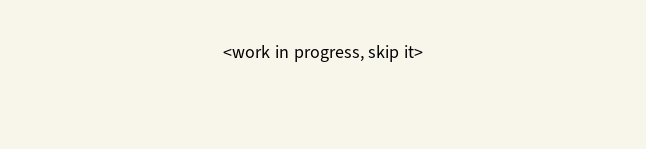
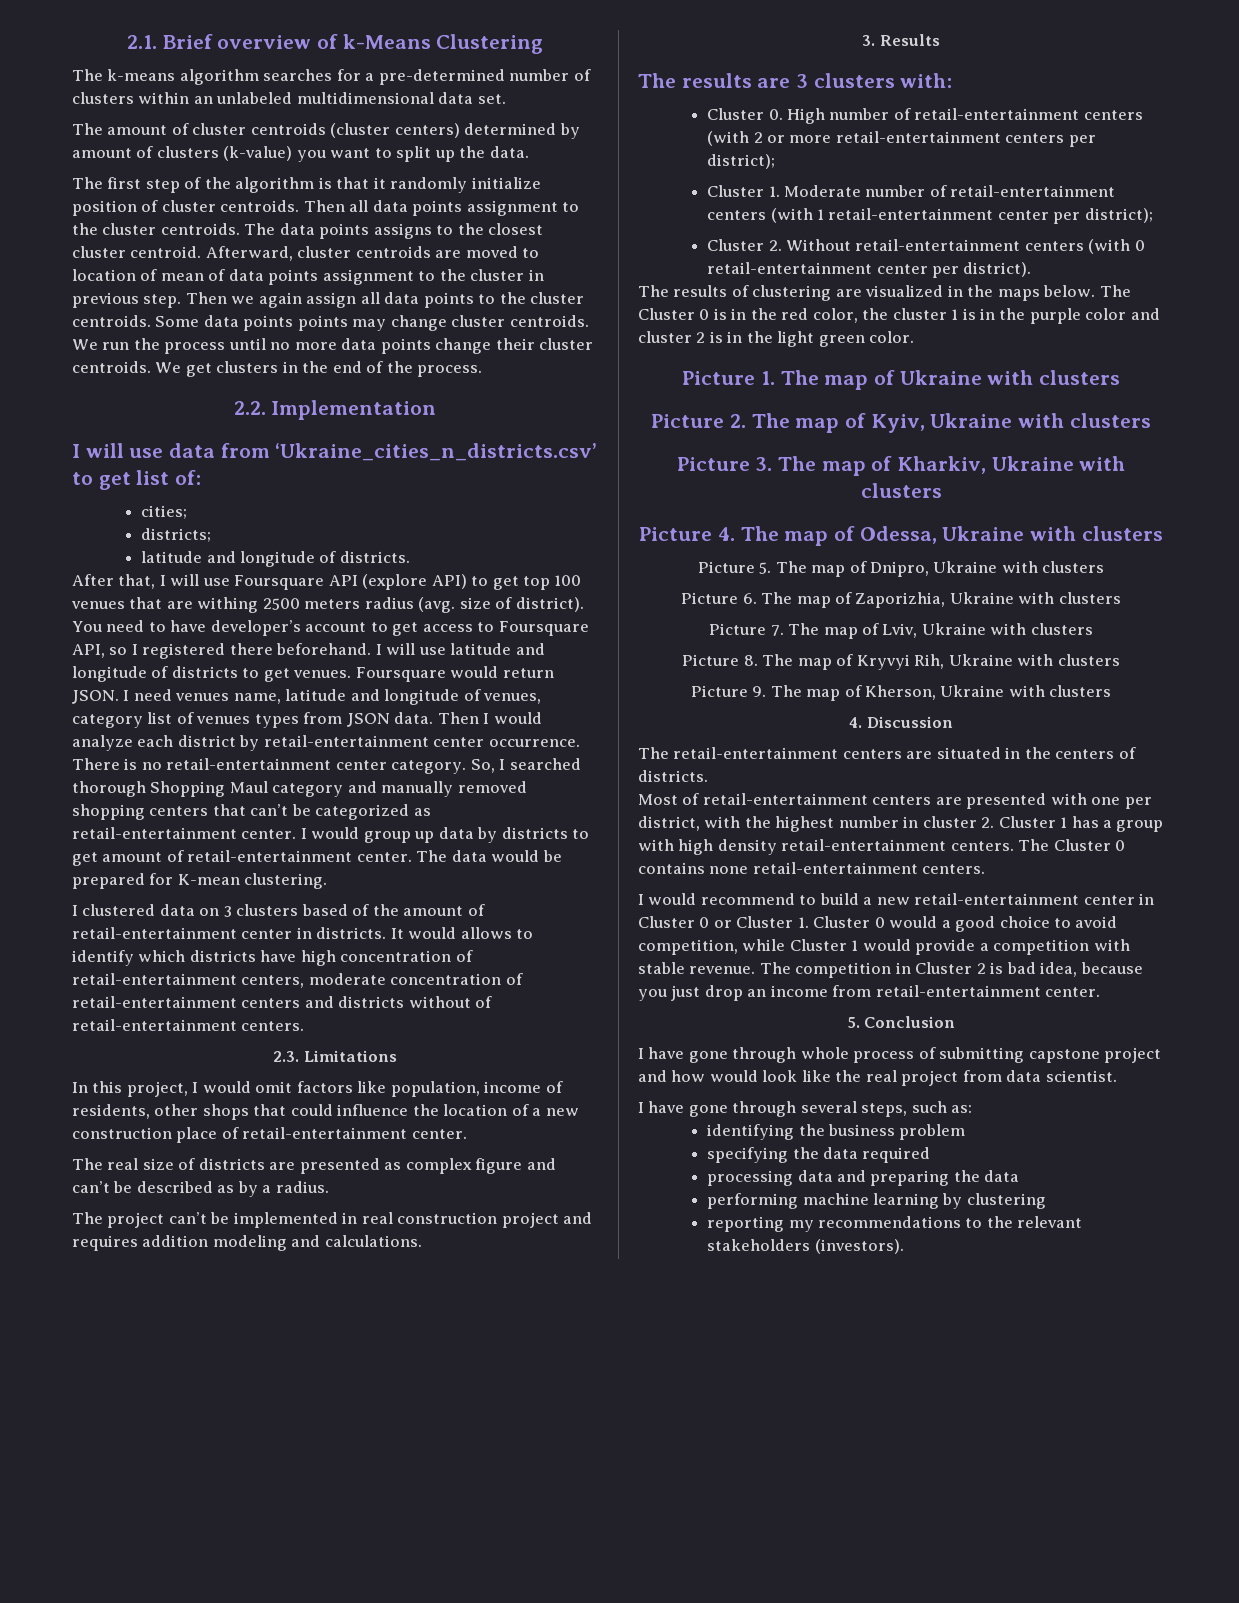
[222,45,424,62] <work in progress, skip it> -> [126,34,544,54] [72,69,591,85] [72,92,506,104] [72,123,580,139] [72,146,529,162] [72,177,541,193] [72,200,580,216] [72,223,544,239] [72,246,540,261] [72,269,544,285] [72,292,585,308] [72,315,589,331] [72,338,594,354] [72,361,483,377] [233,400,437,420] [72,443,598,461] [72,470,202,490] [141,505,188,519] [141,528,212,542] [141,551,410,567] [72,574,582,590] [71,597,584,613] [72,620,589,636] [72,643,545,659] [72,666,554,682] [72,689,542,705] [72,712,542,728] [72,735,580,751] [72,758,581,774] [72,781,527,797] [72,804,431,820] [72,827,590,843] [72,850,562,866] [72,873,328,889] [72,904,485,917] [72,927,534,939] [72,950,473,966] [72,973,523,988] [72,996,493,1008] [72,1019,305,1031] [273,1050,397,1062] [72,1081,563,1097] [72,1104,579,1120] [72,1127,467,1143] [72,1158,556,1174] [72,1181,329,1197] [72,1212,593,1228] [72,1235,422,1251] [862,34,940,46] [638,73,953,88] [707,108,1143,124] [707,131,1096,147] [707,154,776,169] [707,185,1116,197] [707,208,1153,224] [707,239,1145,254] [707,262,1032,278] [638,285,1131,301] [638,308,1160,324] [638,331,915,347] [682,370,1120,390] [651,413,1151,433] [676,456,1126,476] [860,483,942,498] [639,526,1163,546] [697,561,1105,577] [681,592,1121,608] [709,623,1093,639] [682,654,1120,670] [690,685,1112,701] [849,716,953,728] [638,747,1136,759] [638,770,708,782] [638,793,1152,809] [638,816,1164,832] [638,839,1126,855] [638,862,986,874] [638,893,1155,905] [638,916,1118,932] [638,939,1130,955] [638,962,1143,978] [638,985,1101,1001] [846,1016,956,1028] [638,1047,1162,1063] [638,1070,1117,1086] [638,1101,973,1117] [707,1124,966,1140] [707,1147,931,1163] [707,1170,1020,1186] [707,1193,1046,1209] [707,1216,1083,1232] [707,1239,904,1254] 2.1. Brief overview of k-Means Clustering // The k-means algorithm searches for a pre-determined number of clusters within an unlabeled multidimensional data set. // The amount of cluster centroids (cluster centers) determined by amount of clusters (k-value) you want to split up the data. // The first step of the algorithm is that it randomly initialize position of cluster centroids. Then all data points assignment to the cluster centroids. The data points assigns to the closest cluster centroid. Afterward, cluster centroids are moved to location of mean of data points assignment to the cluster in previous step. Then we again assign all data points to the cluster centroids. Some data points points may change cluster centroids. We run the process until no more data points change their cluster centroids. We get clusters in the end of the process. // 2.2. Implementation // I will use data from ‘Ukraine_cities_n_districts.csv’ to get list of: // cities; // districts; // latitude and longitude of districts. // After that, I will use Foursquare API (explore API) to get top 100 venues that are withing 2500 meters radius (avg. size of district). You need to have developer’s account to get access to Foursquare API, so I registered there beforehand. I will use latitude and longitude of districts to get venues. Foursquare would return JSON. I need venues name, latitude and longitude of venues, category list of venues types from JSON data. Then I would analyze each district by retail-entertainment center occurrence. There is no retail-entertainment center category. So, I searched thorough Shopping Maul category and manually removed shopping centers that can’t be categorized as retail-entertainment center. I would group up data by districts to get amount of retail-entertainment center. The data would be prepared for K-mean clustering. // I clustered data on 3 clusters based of the amount of retail-entertainment center in districts. It would allows to identify which districts have high concentration of retail-entertainment centers, moderate concentration of retail-entertainment centers and districts without of retail-entertainment centers. // 2.3. Limitations // In this project, I would omit factors like population, income of residents, other shops that could influence the location of a new construction place of retail-entertainment center. // The real size of districts are presented as complex figure and can’t be described as by a radius. // The project can’t be implemented in real construction project and requires addition modeling and calculations. // 3. Results // The results are 3 clusters with: // Cluster 0. High number of retail-entertainment centers (with 2 or more retail-entertainment centers per district); // Cluster 1. Moderate number of retail-entertainment centers (with 1 retail-entertainment center per district); // Cluster 2. Without retail-entertainment centers (with 0 retail-entertainment center per district). // The results of clustering are visualized in the maps below. The Cluster 0 is in the red color, the cluster 1 is in the purple color and cluster 2 is in the light green color. // Picture 1. The map of Ukraine with clusters // Picture 2. The map of Kyiv, Ukraine with clusters // Picture 3. The map of Kharkiv, Ukraine with clusters // Picture 4. The map of Odessa, Ukraine with clusters // Picture 5. The map of Dnipro, Ukraine with clusters // Picture 6. The map of Zaporizhia, Ukraine with clusters // Picture 7. The map of Lviv, Ukraine with clusters // Picture 8. The map of Kryvyi Rih, Ukraine with clusters // Picture 9. The map of Kherson, Ukraine with clusters // 4. Discussion // The retail-entertainment centers are situated in the centers of districts. // Most of retail-entertainment centers are presented with one per district, with the highest number in cluster 2. Cluster 1 has a group with high density retail-entertainment centers. The Cluster 0 contains none retail-entertainment centers. // I would recommend to build a new retail-entertainment center in Cluster 0 or Cluster 1. Cluster 0 would a good choice to avoid competition, while Cluster 1 would provide a competition with stable revenue. The competition in Cluster 2 is bad idea, because you just drop an income from retail-entertainment center. // 5. Conclusion // I have gone through whole process of submitting capstone project and how would look like the real project from data scientist. // I have gone through several steps, such as: // identifying the business problem // specifying the data required // processing data and preparing the data // performing machine learning by clustering // reporting my recommendations to the relevant stakeholders (investors).

